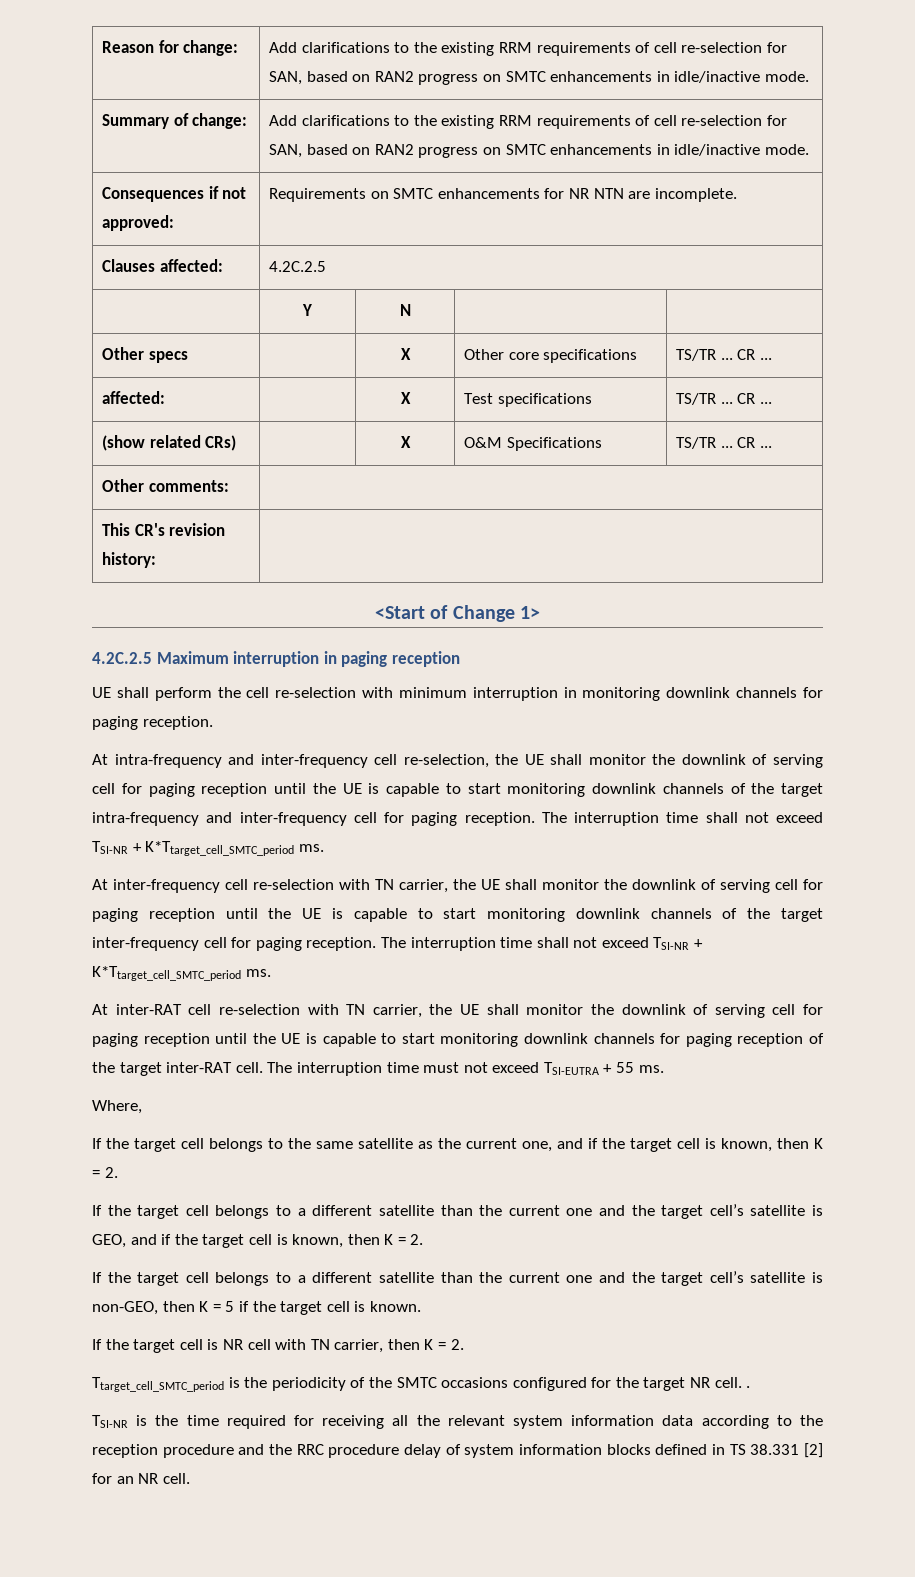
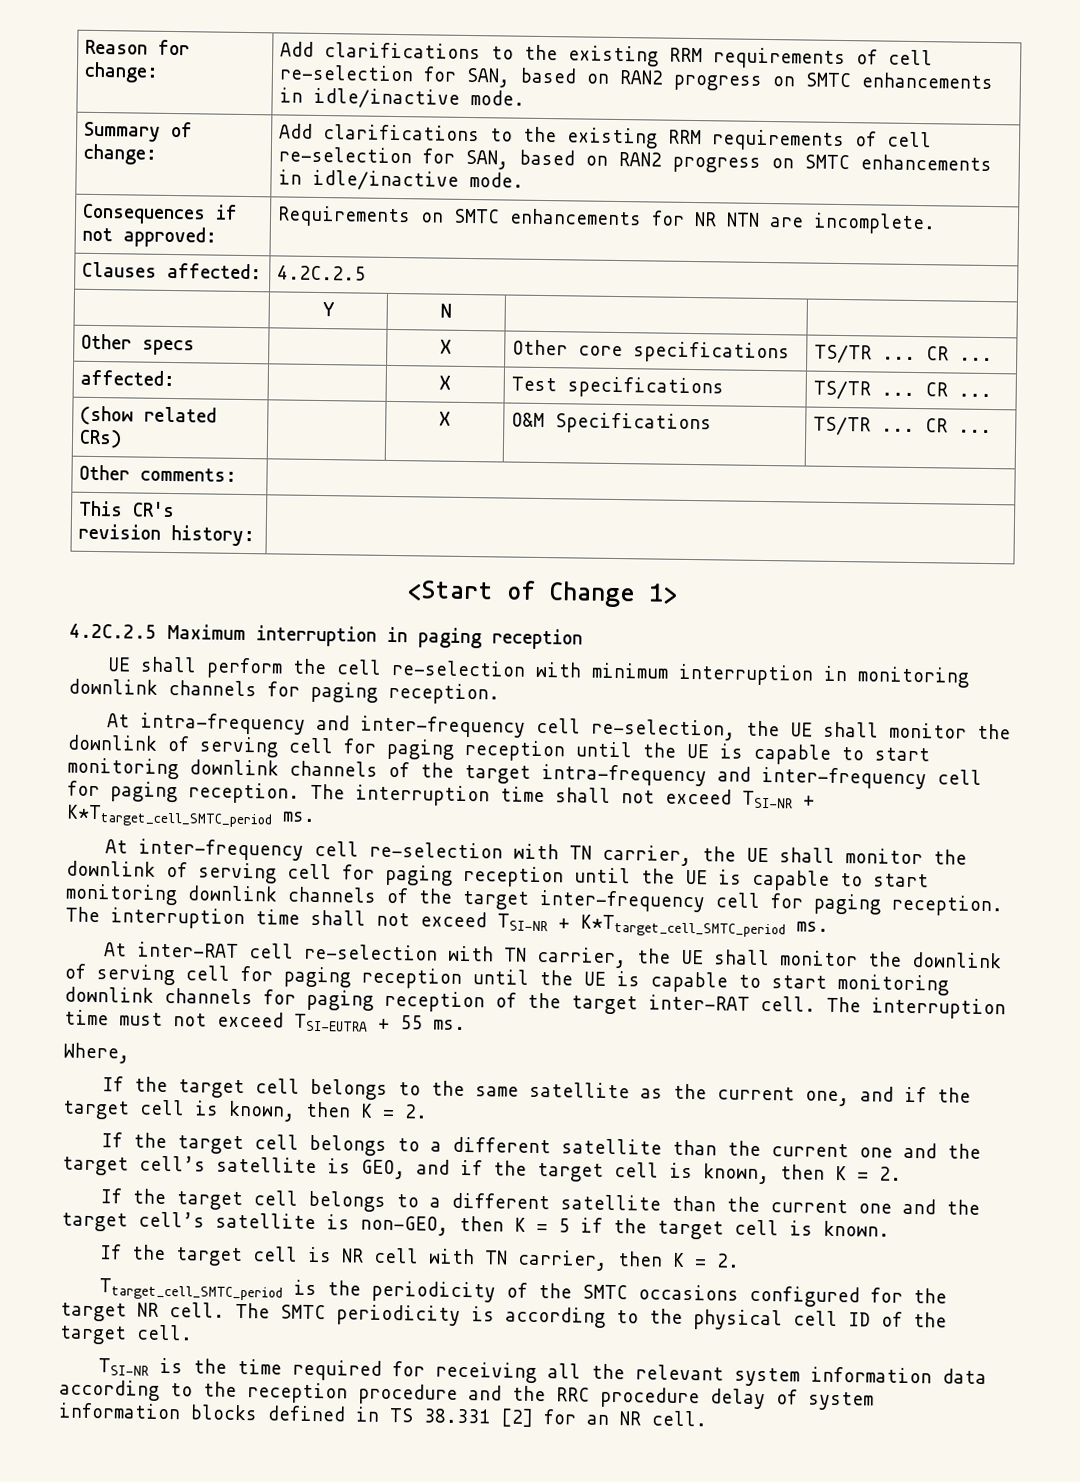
[746,1386,751,1388] . -> [235,1302,947,1331] [59,1324,193,1345] The SMTC periodicity is according to the physical cell ID of the target cell.

